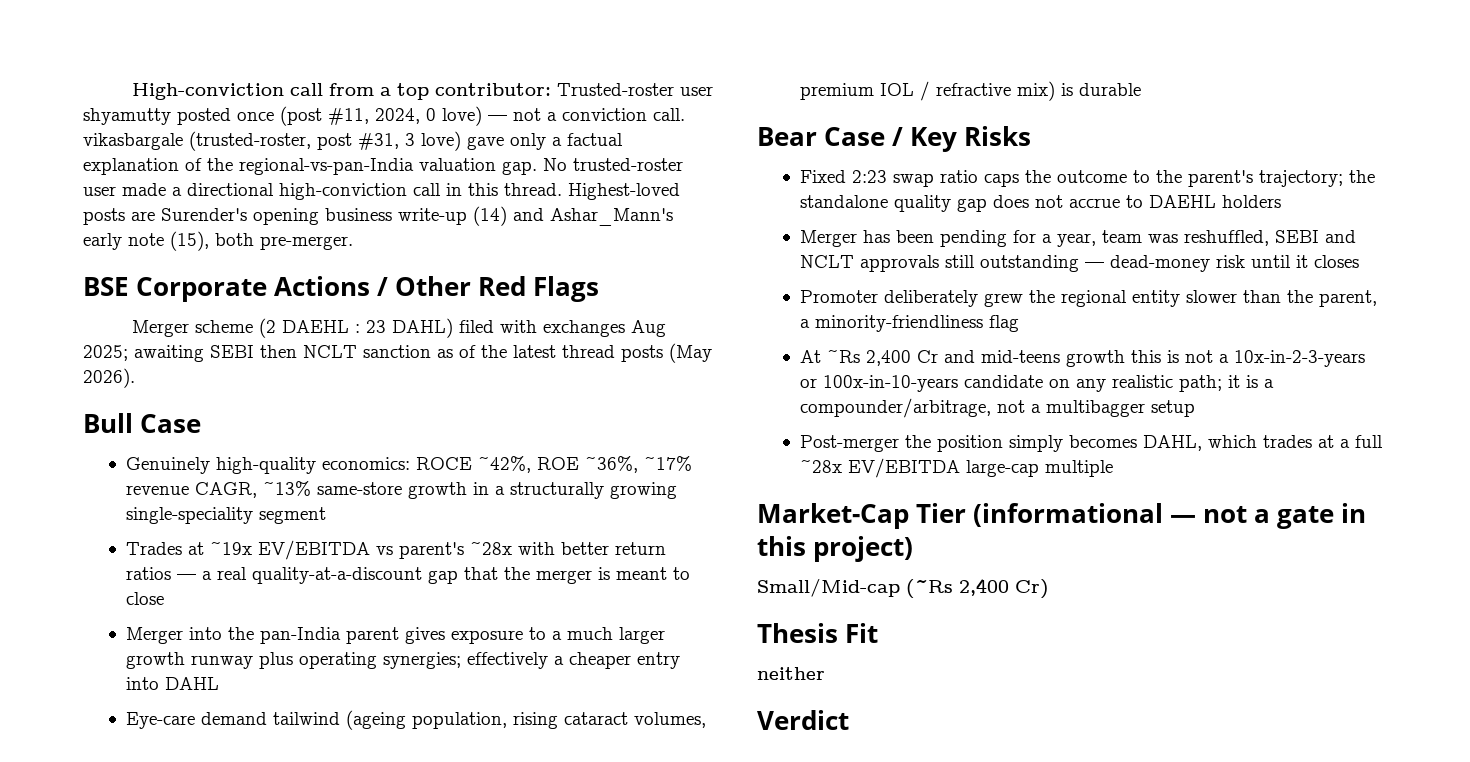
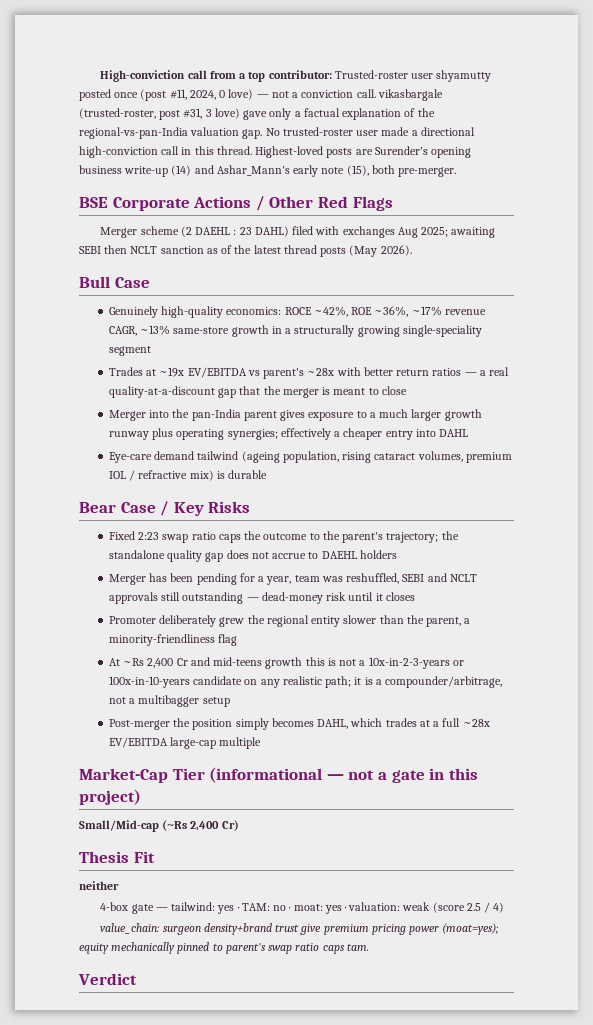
(825, 673) none -> [100,902,505,914] [100,923,499,935] [79,942,369,954] // 4-box gate — tailwind: yes · TAM: no · moat: yes · valuation: weak (score 2.5 / 4) // value_chain: surgeon density+brand trust give premium pricing power (moat=yes); equity mechanically pinned to parent's swap ratio caps tam.

